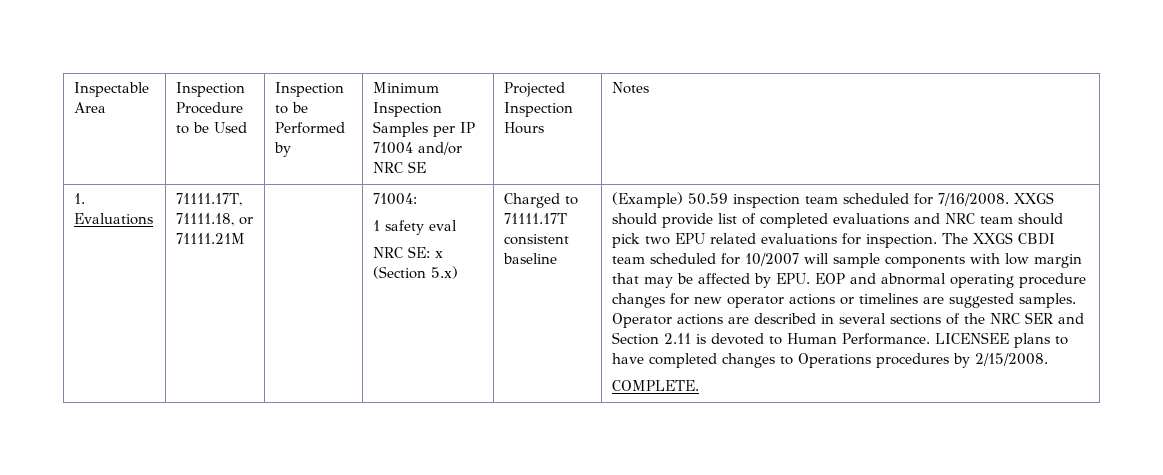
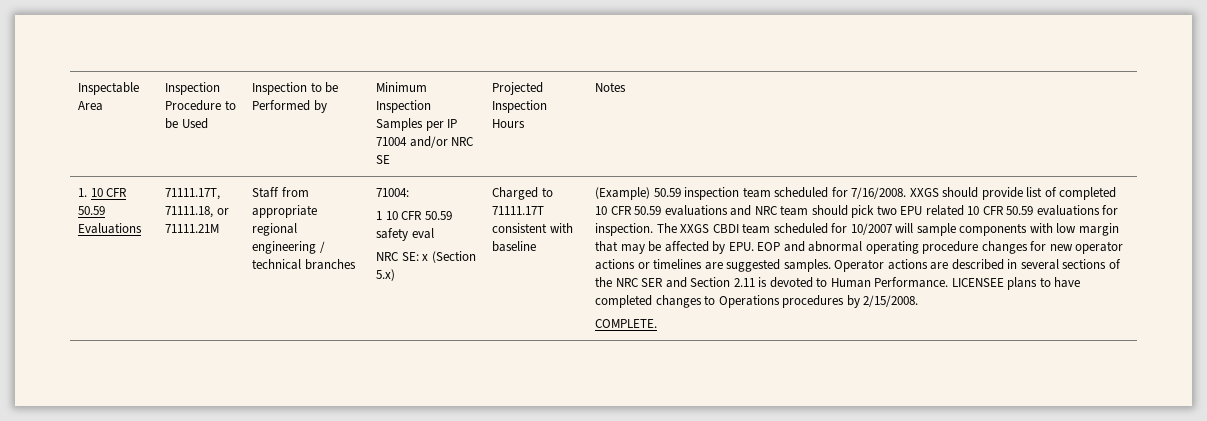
(85, 198) none -> [90,188,128,197] [78,206,106,215] 10 CFR 50.59
(245, 238) none -> [252,187,309,198] [252,205,318,218] [252,223,298,236] [252,241,325,254] [252,259,356,270] Staff from appropriate regional engineering / technical branches
(380, 225) none -> [385,211,452,220] 10 CFR 50.59
(569, 239) none -> [549,223,573,233] with
(828, 220) none -> [595,206,662,215] 10 CFR 50.59
(756, 238) none -> [967,206,1034,215] 10 CFR 50.59

